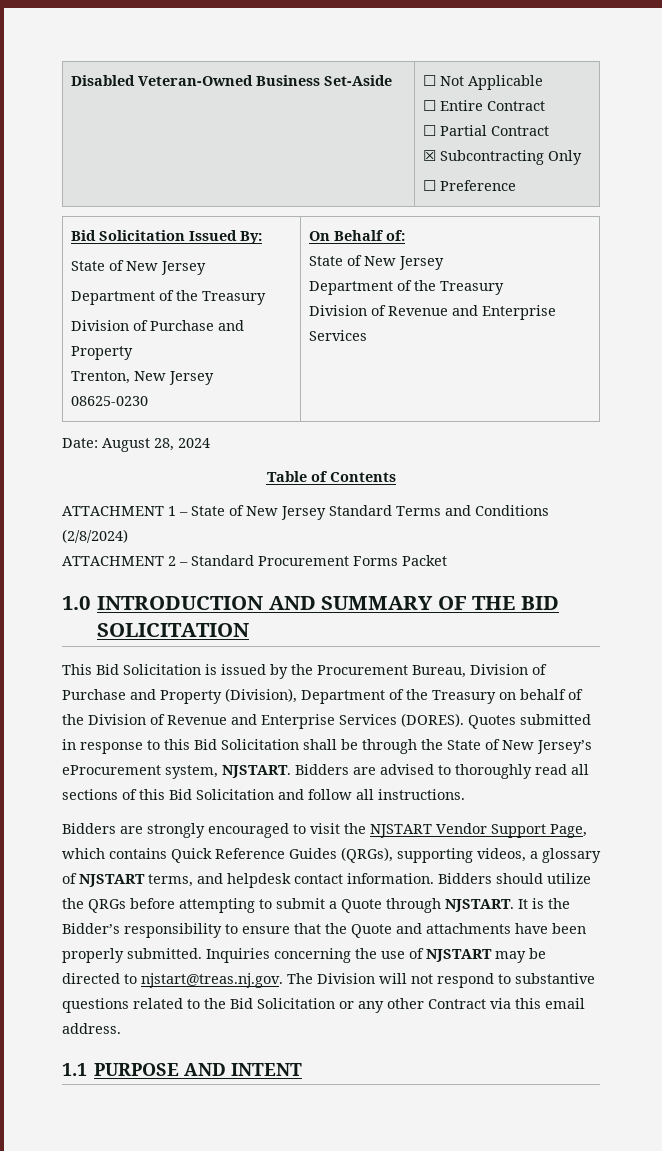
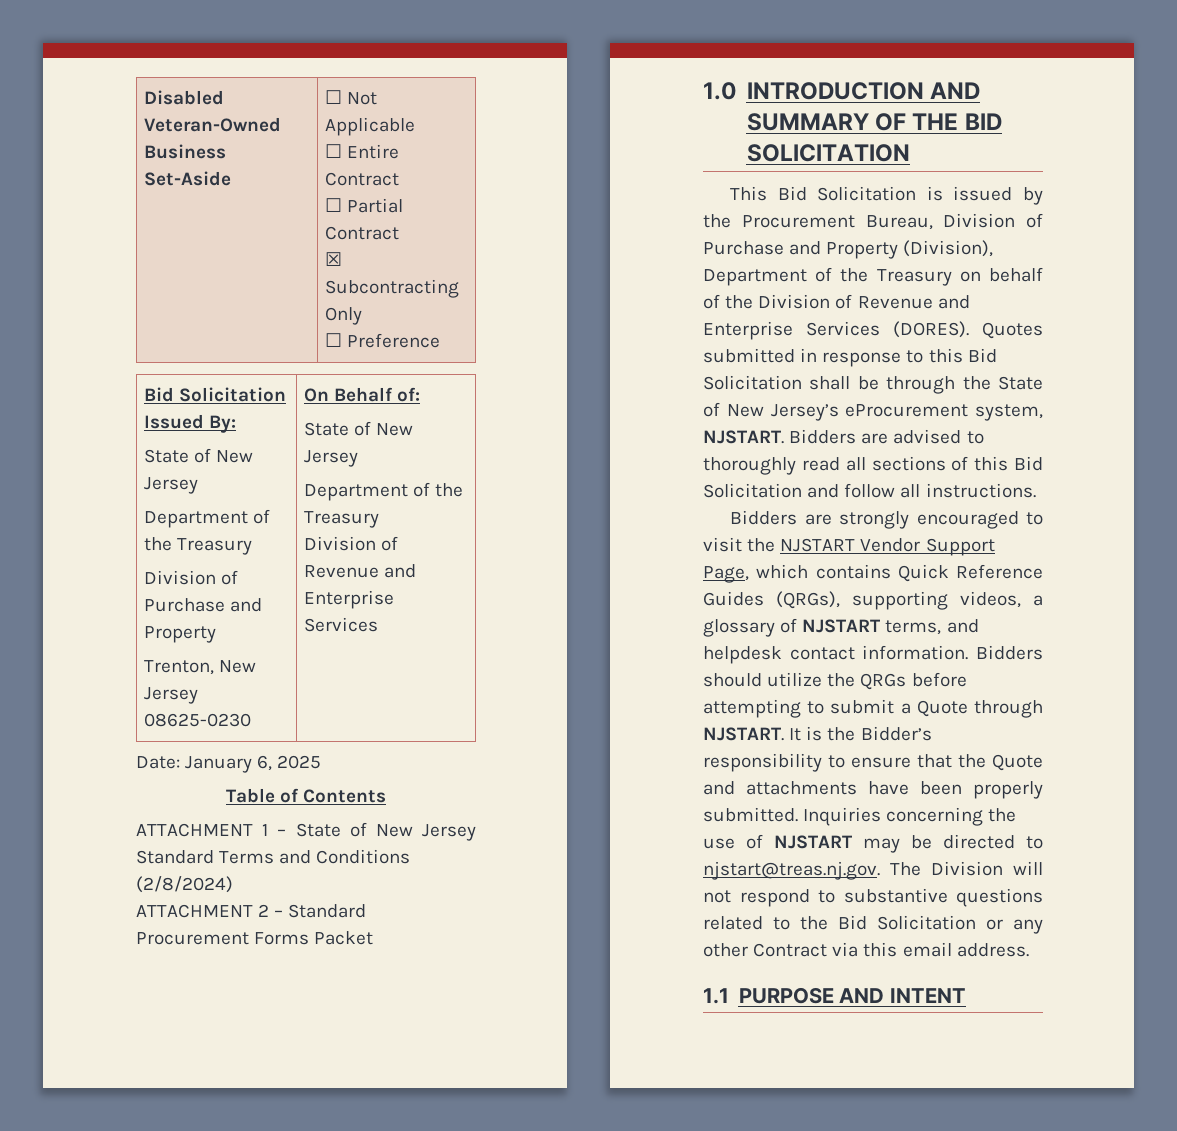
[102,438,210,452] August 28, 2024 -> [185,755,322,773] January 6, 2025

